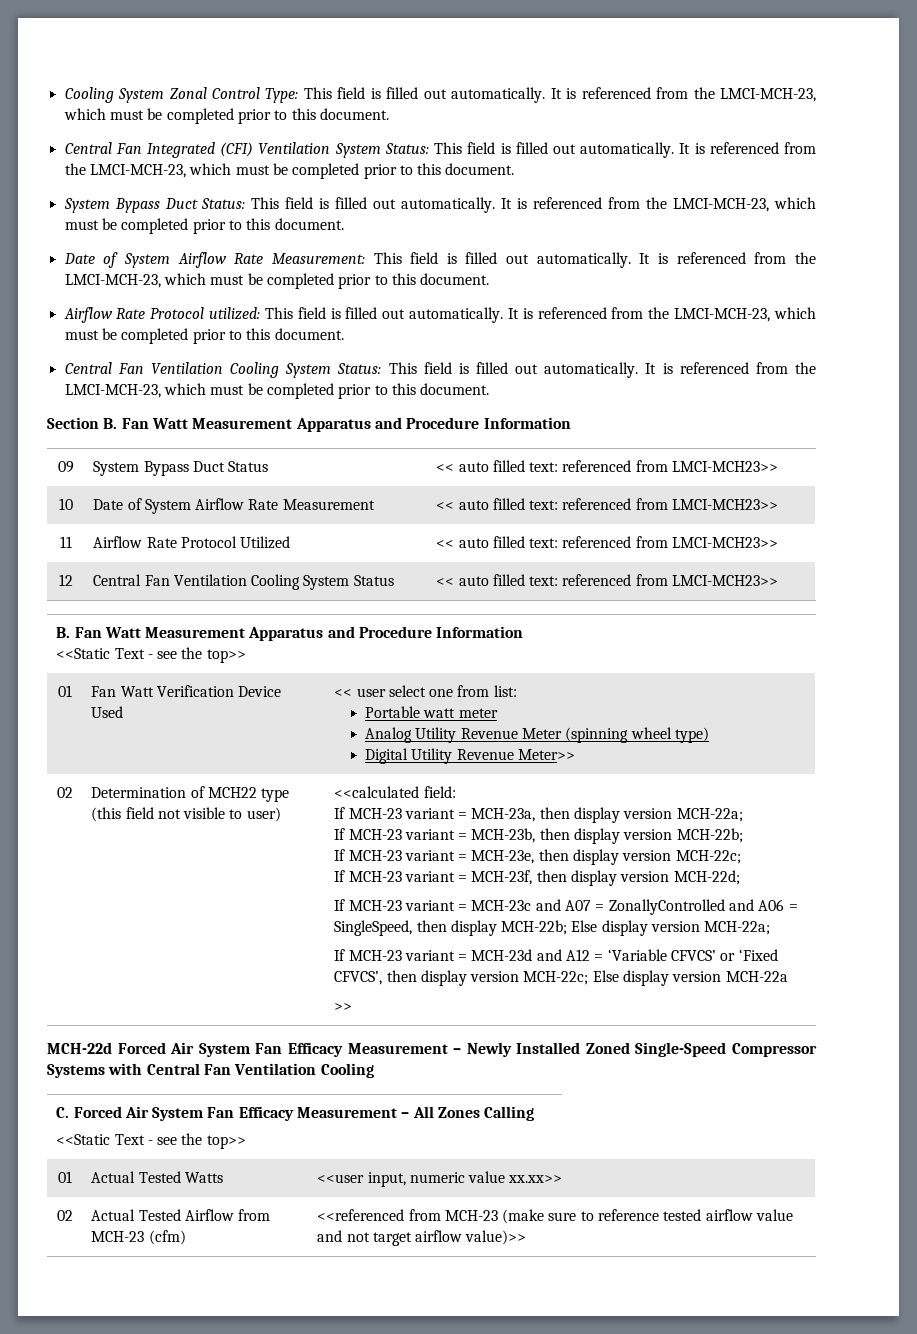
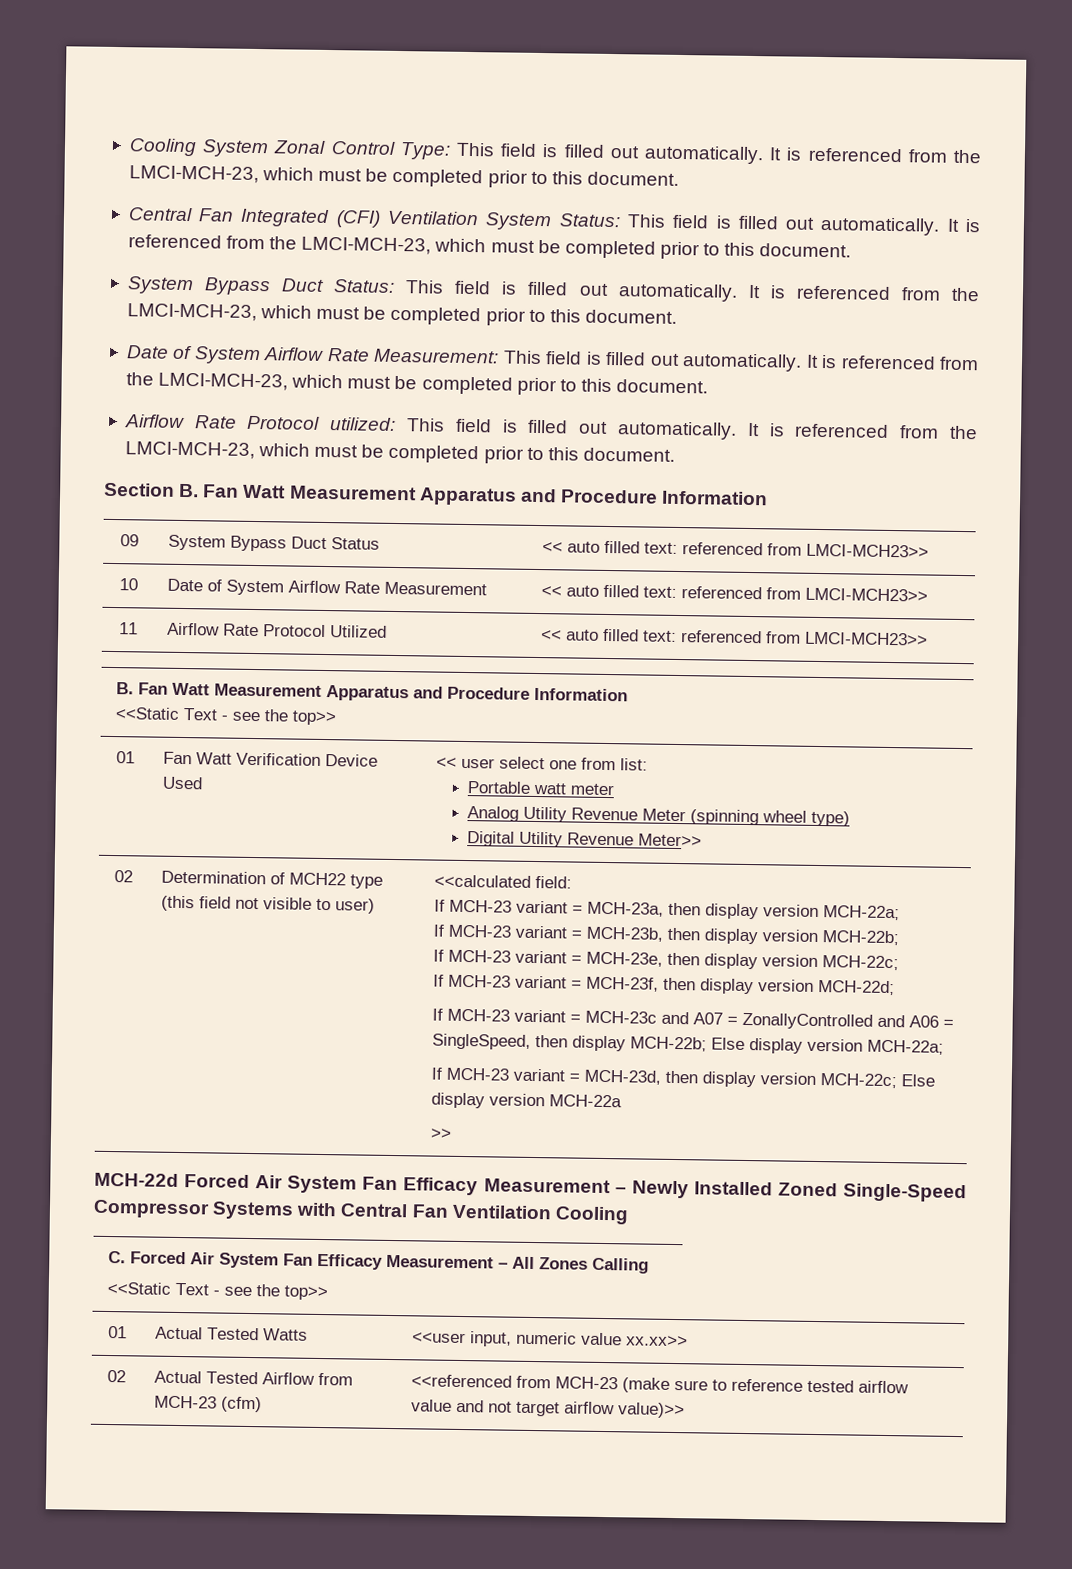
[64,362,816,378] [64,383,490,399] // Central Fan Ventilation Cooling System Status: This field is filled out automatically. It is referenced from the LMCI-MCH-23, which must be completed prior to this document. -> (675, 454) none
[59,574,73,586] [93,574,394,590] [436,574,779,586] // 12 | Central Fan Ventilation Cooling System Status | << auto filled text: referenced from LMCI-MCH23>> -> (928, 638) none
[471,949,778,961] [334,971,383,985] MCH-23d and A12 = ‘Variable CFVCS’ or ‘Fixed CFVCS’, -> [583,1069,661,1085] MCH-23d,

